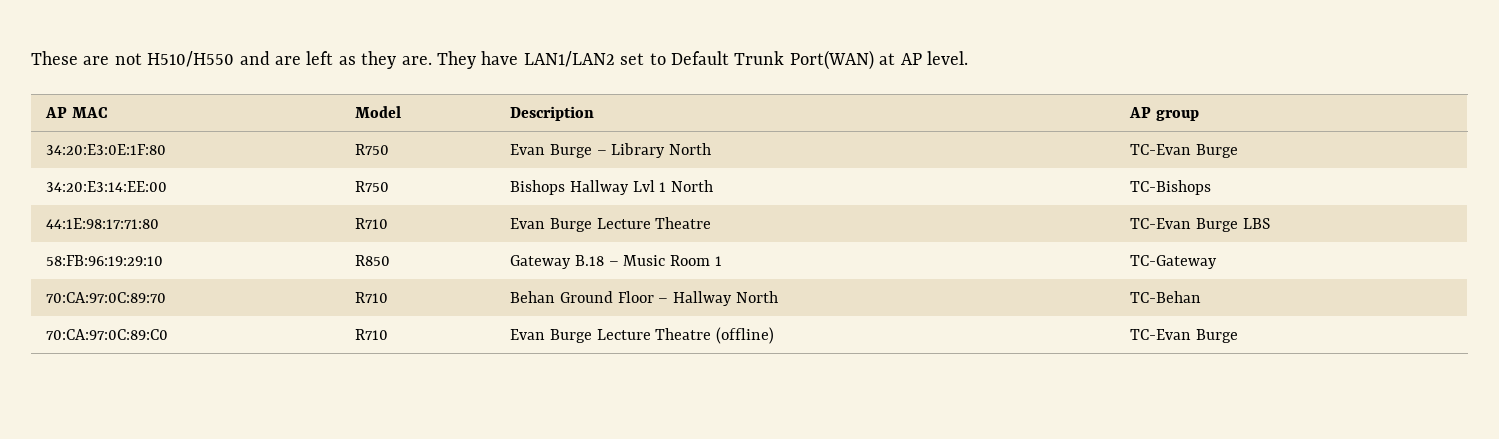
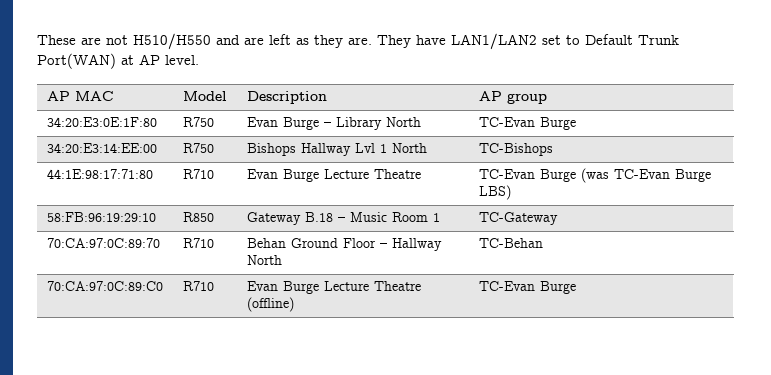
[1242,218,1270,229] LBS -> [580,168,711,183] [478,185,511,200] (was TC-Evan Burge LBS)

